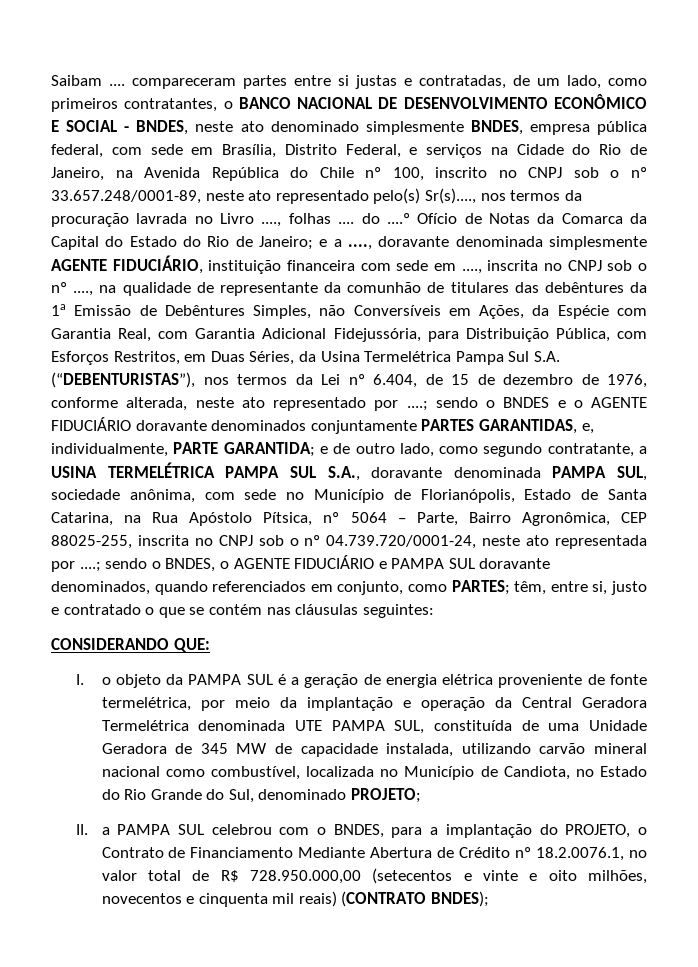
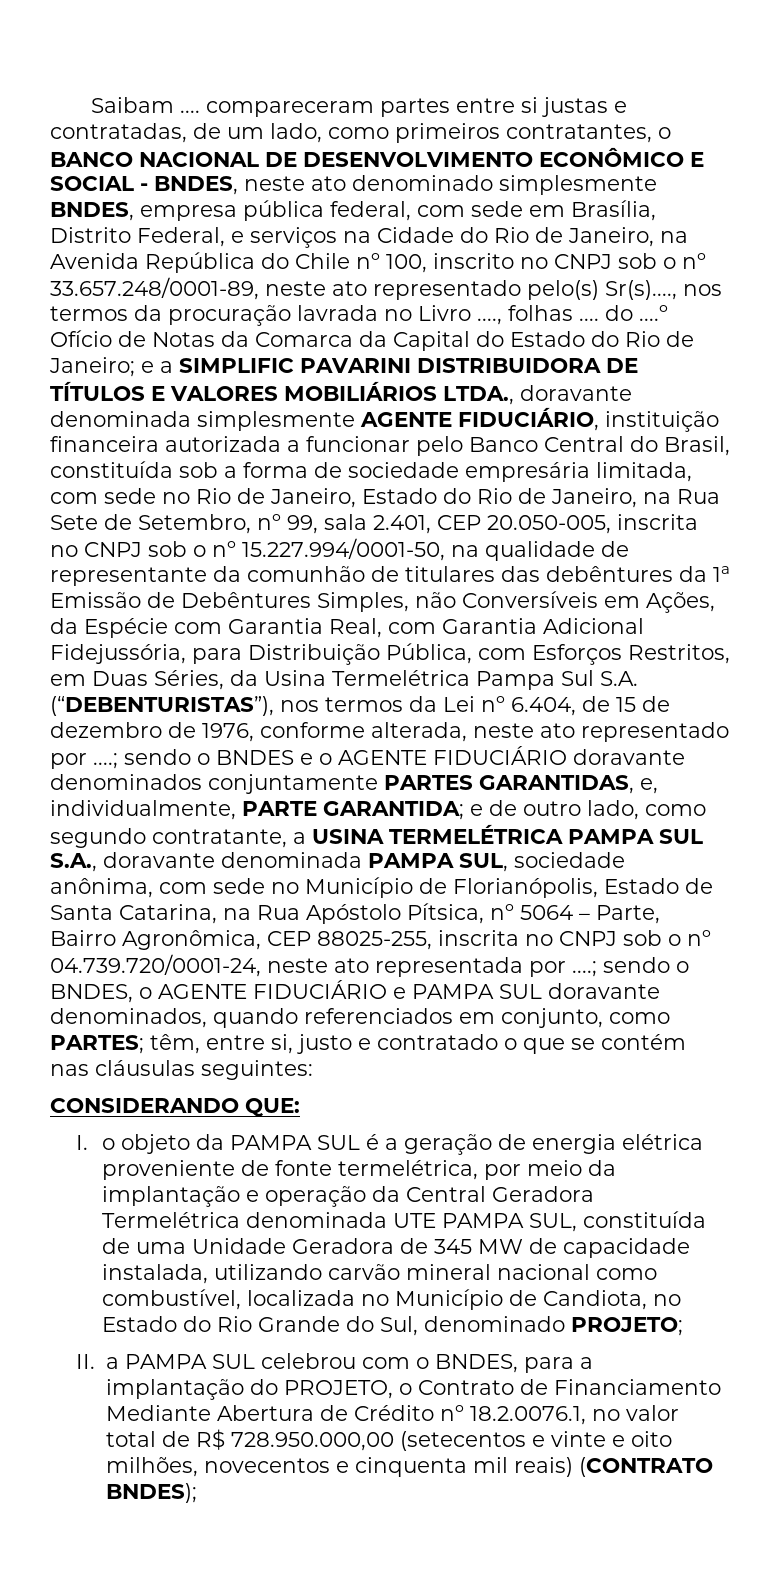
[347,244,372,250] ...., -> [179,358,638,373] [50,381,514,405] SIMPLIFIC PAVARINI DISTRIBUIDORA DE TÍTULOS E VALORES MOBILIÁRIOS LTDA.,
[360,260,647,274] [51,282,94,296] com sede em ...., inscrita no CNPJ sob o nº ...., -> [165,436,730,456] [50,461,692,482] [50,488,720,508] [50,514,698,534] [50,538,445,561] autorizada a funcionar pelo Banco Central do Brasil, constituída sob a forma de sociedade empresária limitada, com sede no Rio de Janeiro, Estado do Rio de Janeiro, na Rua Sete de Setembro, nº 99, sala 2.401, CEP 20.050-005, inscrita no CNPJ sob o nº 15.227.994/0001-50,

